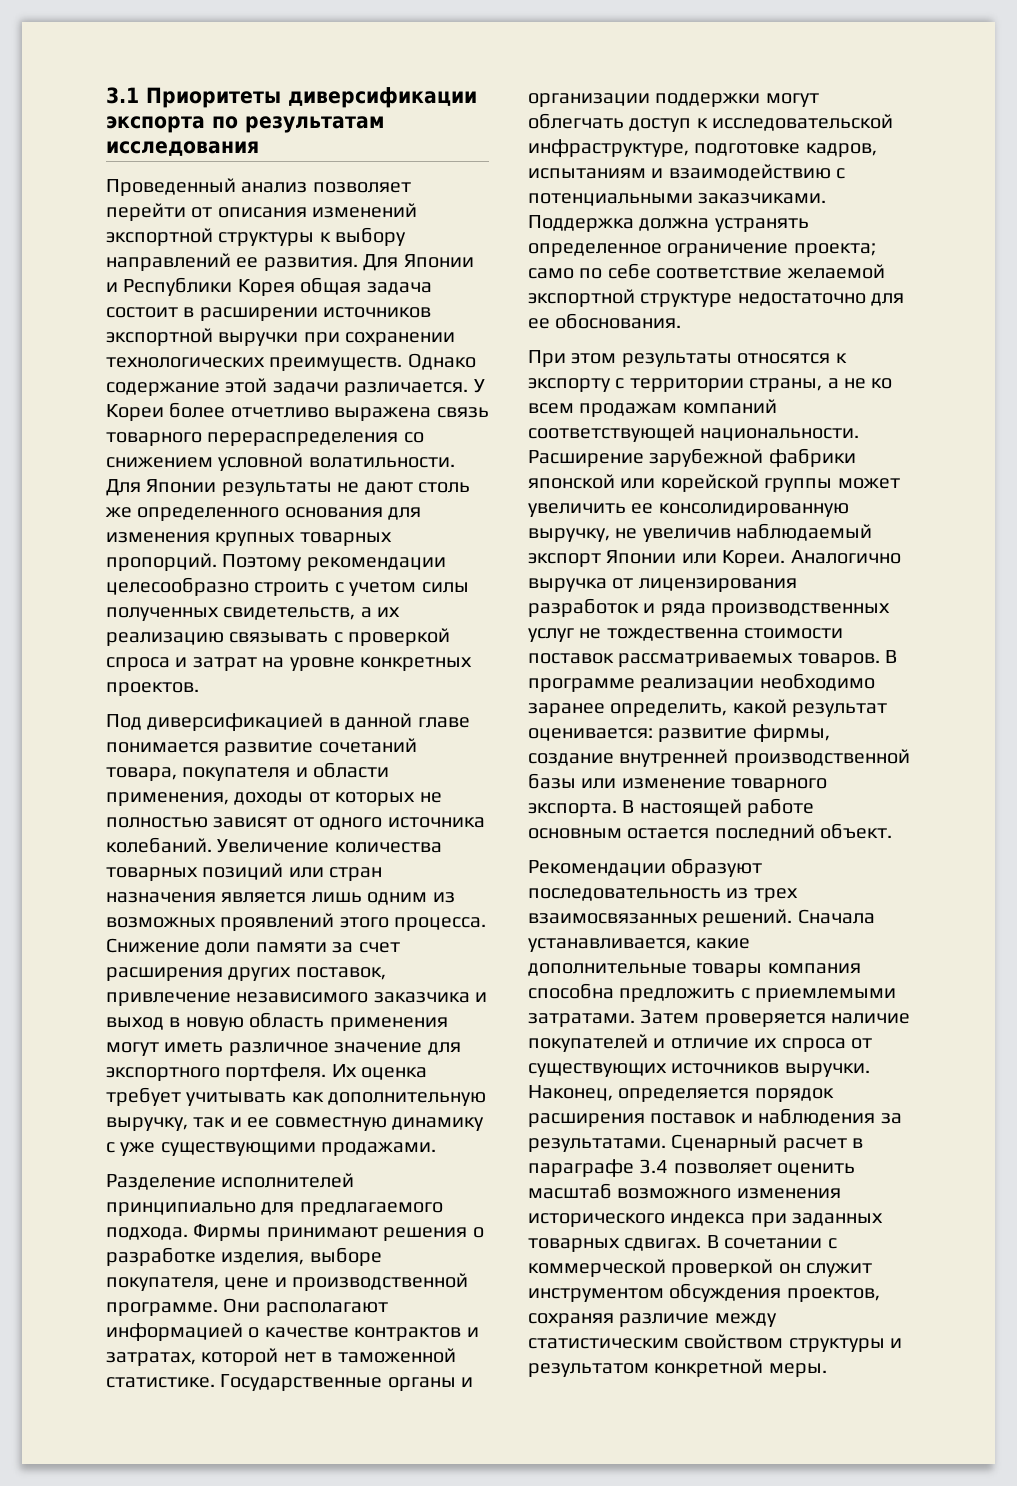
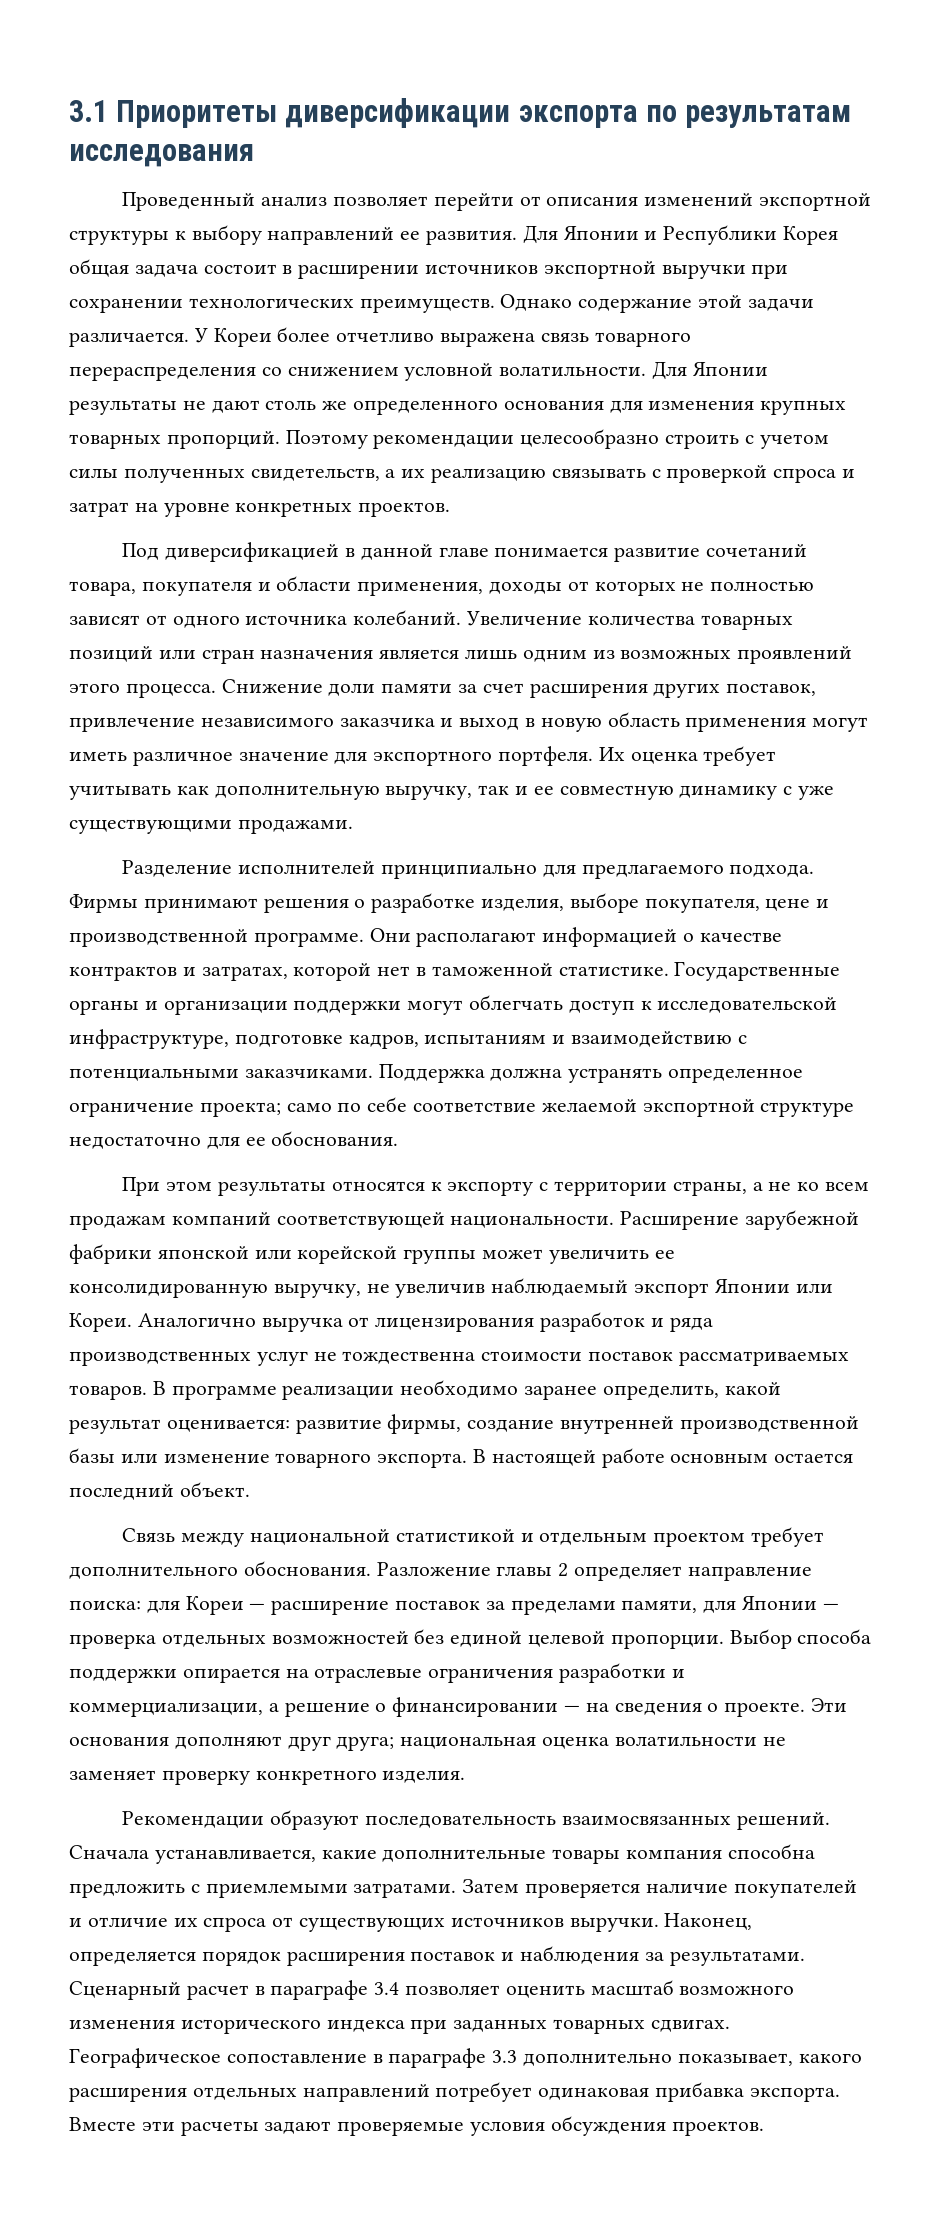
(893, 831) none -> [122,1527,824,1547] [69,1561,812,1581] [69,1595,839,1615] [69,1629,872,1649] [69,1663,685,1683] [69,1697,848,1717] [69,1736,786,1751] [69,1770,466,1785] // Связь между национальной статистикой и отдельным проектом требует дополнительного обоснования. Разложение главы 2 определяет направление поиска: для Кореи — расширение поставок за пределами памяти, для Японии — проверка отдельных возможностей без единой целевой пропорции. Выбор способа поддержки опирается на отраслевые ограничения разработки и коммерциализации, а решение о финансировании — на сведения о проекте. Эти основания дополняют друг друга; национальная оценка волатильности не заменяет проверку конкретного изделия.
[726,888,798,902] из трех -> (556, 1821) none
[706,1235,837,1249] [528,1259,873,1277] [528,1283,880,1302] [528,1313,777,1327] [528,1334,903,1352] [528,1359,827,1377] В сочетании с коммерческой проверкой он служит инструментом обсуждения проектов, сохраняя различие между статистическим свойством структуры и результатом конкретной меры. -> [69,2048,862,2068] [69,2082,840,2102] [69,2116,764,2136] Географическое сопоставление в параграфе 3.3 дополнительно показывает, какого расширения отдельных направлений потребует одинаковая прибавка экспорта. Вместе эти расчеты задают проверяемые условия обсуждения проектов.

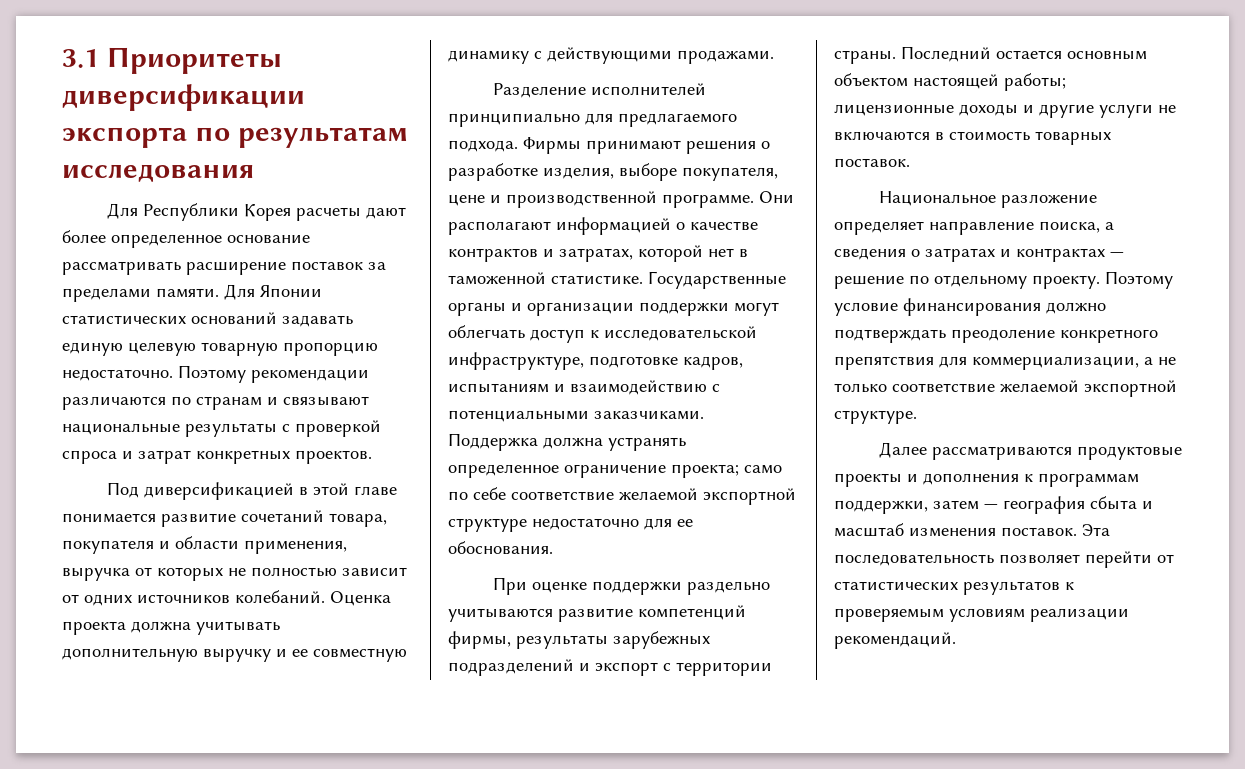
[122,192,871,211] [69,225,839,245] [69,259,789,279] [69,294,814,313] [69,327,691,347] [69,361,768,381] [69,400,847,415] [69,429,829,449] [69,468,646,483] Проведенный анализ позволяет перейти от описания изменений экспортной структуры к выбору направлений ее развития. Для Японии и Республики Корея общая задача состоит в расширении источников экспортной выручки при сохранении технологических преимуществ. Однако содержание этой задачи различается. У Кореи более отчетливо выражена связь товарного перераспределения со снижением условной волатильности. Для Японии результаты не дают столь же определенного основания для изменения крупных товарных пропорций. Поэтому рекомендации целесообразно строить с учетом силы полученных свидетельств, а их реализацию связывать -> [106,203,406,221] [62,230,310,248] [62,261,386,275] [62,284,322,302] [62,312,353,327] [62,342,378,356] [62,365,369,383] [62,396,369,410] [62,423,277,437] Для Республики Корея расчеты дают более определенное основание рассматривать расширение поставок за пределами памяти. Для Японии статистических оснований задавать единую целевую товарную пропорцию недостаточно. Поэтому рекомендации различаются по странам и связывают национальные результаты
[134,502,230,517] на уровне -> (191, 457) none
[360,544,433,560] данной -> [312,483,349,495] этой
[489,581,563,594] доходы -> [62,567,130,581] выручка
[69,610,793,630] [69,646,853,664] [69,679,817,698] [69,712,869,732] [69,746,777,766] [69,785,510,800] зависят от одного источника колебаний. Увеличение количества товарных позиций или стран назначения является лишь одним из возможных проявлений этого процесса. Снижение доли памяти за счет расширения других поставок, привлечение независимого заказчика и выход в новую область применения могут иметь различное значение для экспортного портфеля. Их оценка требует учитывать как дополнительную выручку, так -> [342,567,407,577] [62,590,391,606] [62,621,280,635] [62,648,271,662] зависит от одних источников колебаний. Оценка проекта должна учитывать дополнительную выручку
[798,786,835,800] [69,819,232,834] уже существующими -> [547,47,672,64] действующими
[166,1181,869,1196] [69,1210,860,1230] [69,1244,675,1264] [69,1278,833,1298] [69,1312,713,1332] [69,1351,849,1366] [69,1380,781,1400] [69,1414,859,1434] [69,1448,854,1468] [69,1482,250,1500] [122,1527,824,1547] [69,1561,812,1581] [69,1595,839,1615] [69,1629,872,1649] [69,1663,685,1683] [69,1697,848,1717] [69,1736,786,1751] [69,1770,466,1785] [122,1810,830,1830] [69,1844,815,1864] [69,1879,857,1898] [69,1913,753,1932] [69,1946,805,1966] [69,1980,795,2000] [69,2019,730,2034] [69,2048,862,2068] [69,2082,840,2102] [69,2116,764,2136] этом результаты относятся к экспорту с территории страны, а не ко всем продажам компаний соответствующей национальности. Расширение зарубежной фабрики японской или корейской группы может увеличить ее консолидированную выручку, не увеличив наблюдаемый экспорт Японии или Кореи. Аналогично выручка от лицензирования разработок и ряда производственных услуг не тождественна стоимости поставок рассматриваемых товаров. В программе реализации необходимо заранее определить, какой результат оценивается: развитие фирмы, создание внутренней производственной базы или изменение товарного экспорта. В настоящей работе основным остается последний объект. // Связь между национальной статистикой и отдельным проектом требует дополнительного обоснования. Разложение главы 2 определяет направление поиска: для Кореи — расширение поставок за пределами памяти, для Японии — проверка отдельных возможностей без единой целевой пропорции. Выбор способа поддержки опирается на отраслевые ограничения разработки и коммерциализации, а решение о финансировании — на сведения о проекте. Эти основания дополняют друг друга; национальная оценка волатильности не заменяет проверку конкретного изделия. // Рекомендации образуют последовательность взаимосвязанных решений. Сначала устанавливается, какие дополнительные товары компания способна предложить с приемлемыми затратами. Затем проверяется наличие покупателей и отличие их спроса от существующих источников выручки. Наконец, определяется порядок расширения поставок и наблюдения за результатами. Сценарный расчет в параграфе 3.4 позволяет оценить масштаб возможного изменения исторического индекса при заданных товарных сдвигах. Географическое сопоставление в параграфе 3.3 дополнительно показывает, какого расширения отдельных направлений потребует одинаковая прибавка экспорта. Вместе эти расчеты задают проверяемые условия обсуждения проектов. -> [531,581,770,595] [448,605,746,622] [448,631,710,649] [448,659,772,676] [834,46,1147,64] [834,73,1066,91] [834,104,1176,118] [834,131,1111,145] [834,158,910,168] [878,191,1097,208] [834,221,1114,235] [834,248,1124,262] [834,271,1173,289] [834,298,1106,316] [834,329,1158,343] [834,356,1176,370] [834,380,1177,397] [834,410,917,424] [878,442,1182,460] [834,473,1139,487] [834,496,1153,514] [834,523,1110,537] [834,551,1174,568] [834,581,1074,595] [834,608,1129,622] [834,632,956,649] оценке поддержки раздельно учитываются развитие компетенций фирмы, результаты зарубежных подразделений и экспорт с территории страны. Последний остается основным объектом настоящей работы; лицензионные доходы и другие услуги не включаются в стоимость товарных поставок. // Национальное разложение определяет направление поиска, а сведения о затратах и контрактах — решение по отдельному проекту. Поэтому условие финансирования должно подтверждать преодоление конкретного препятствия для коммерциализации, а не только соответствие желаемой экспортной структуре. // Далее рассматриваются продуктовые проекты и дополнения к программам поддержки, затем — география сбыта и масштаб изменения поставок. Эта последовательность позволяет перейти от статистических результатов к проверяемым условиям реализации рекомендаций.

